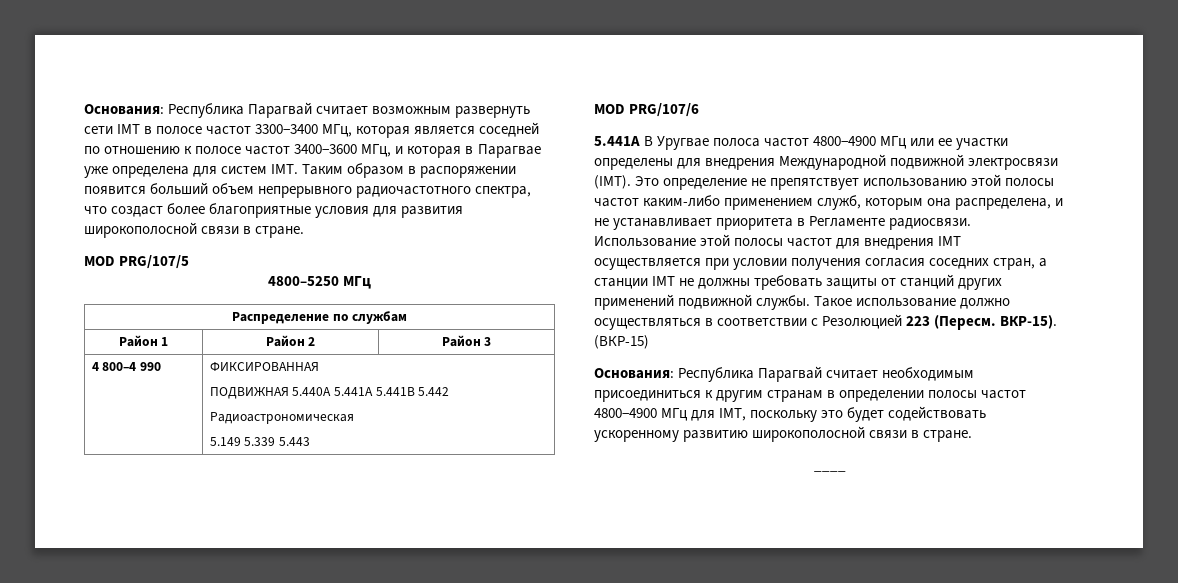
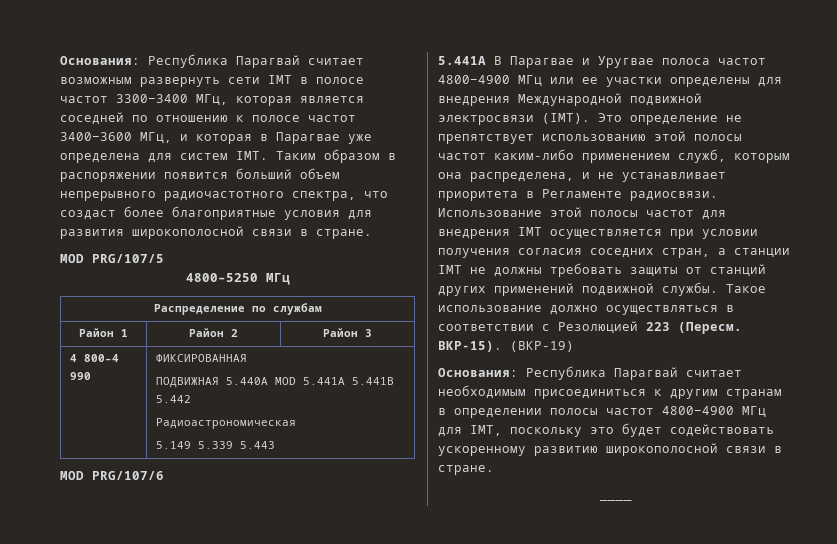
(332, 391) none -> [274,377,296,385] MOD
(654, 141) none -> [510,56,590,68] Парагвае и
[594,335,649,349] (ВКР-15) -> [510,341,574,352] (ВКР-19)

